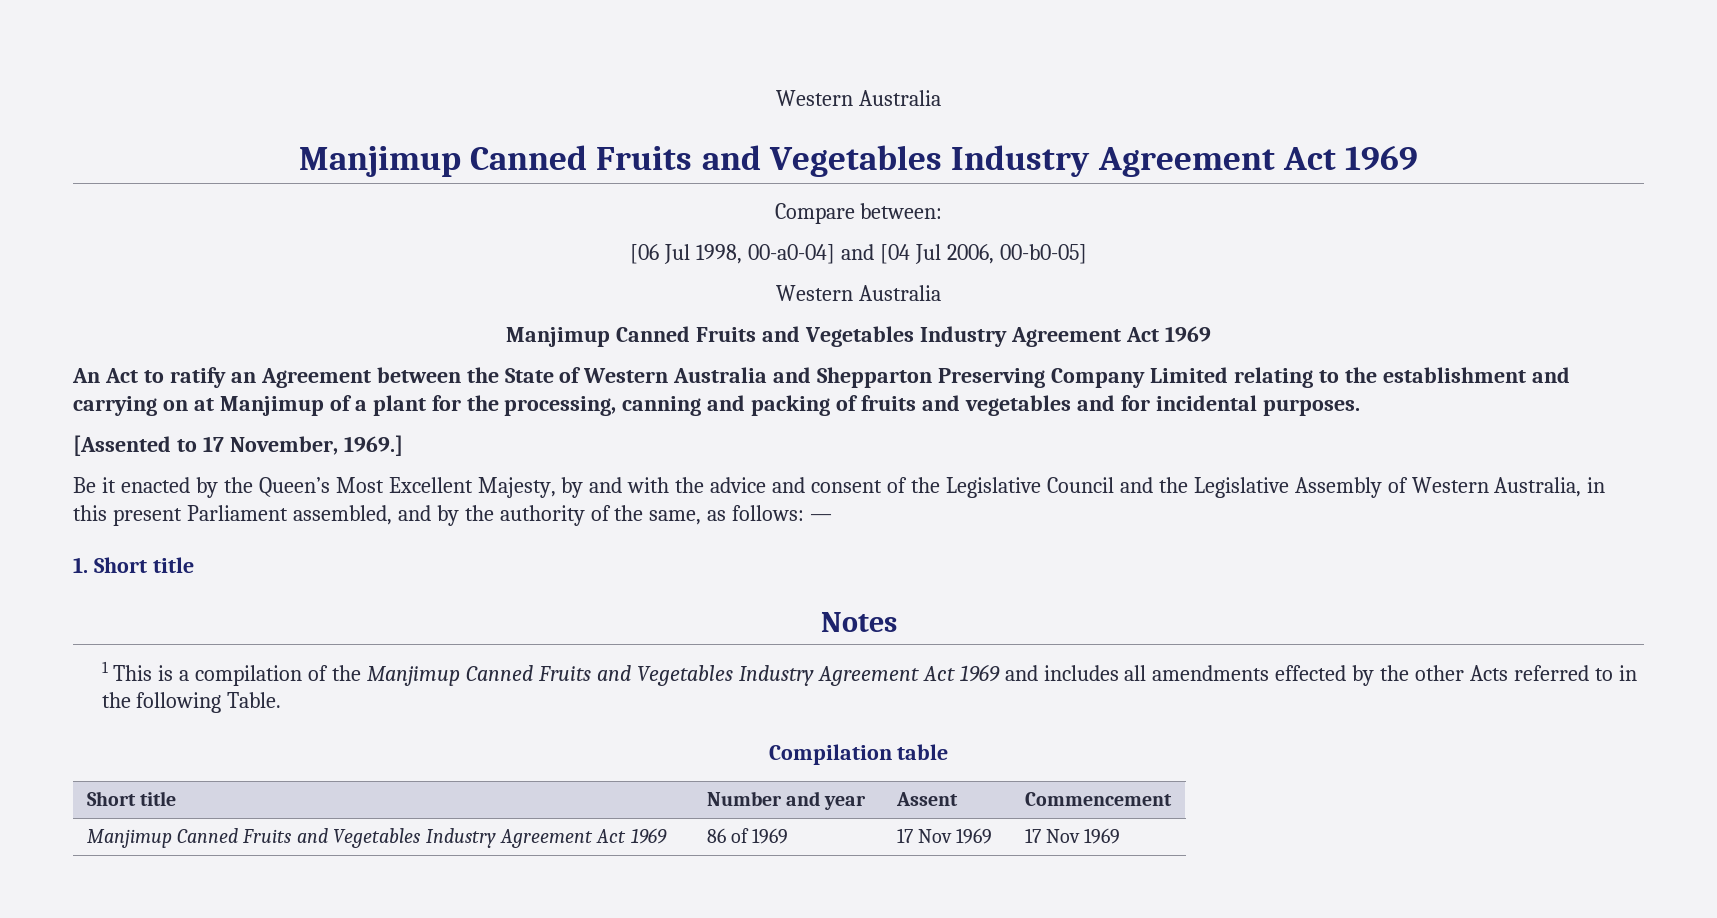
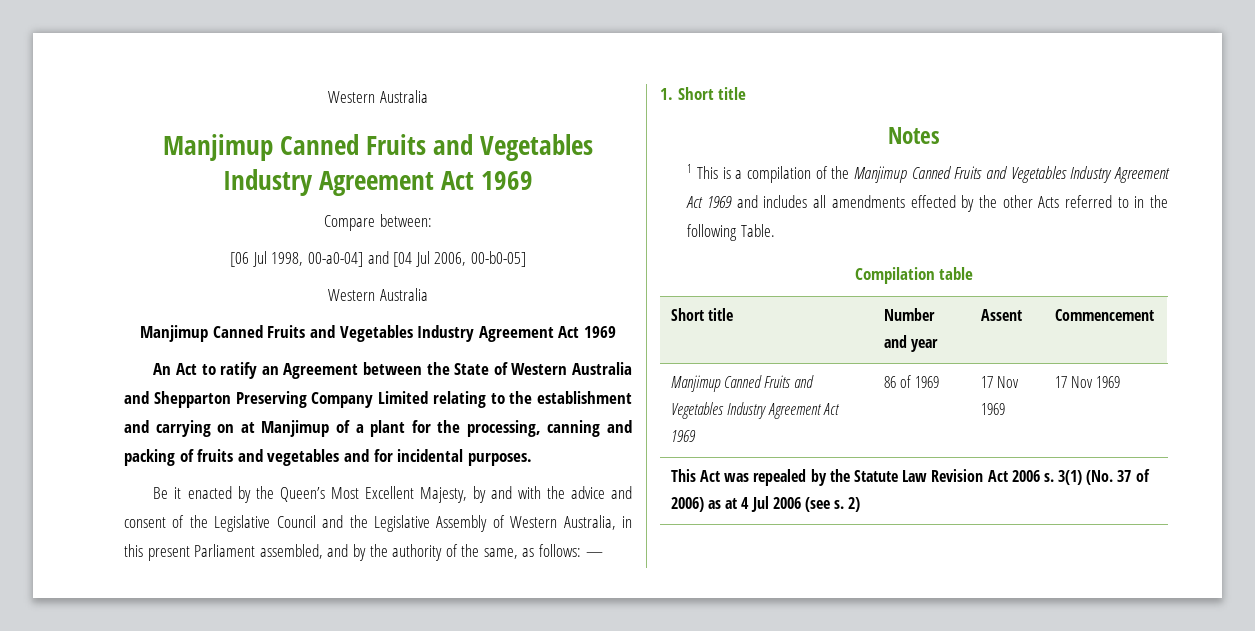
[73,435,403,456] // [Assented to 17 November, 1969.] -> (532, 459) none
(1121, 836) none -> [670,469,1150,486] [670,496,861,512] // This Act was repealed by the Statute Law Revision Act 2006 s. 3(1) (No. 37 of 2006) as at 4 Jul 2006 (see s. 2)

